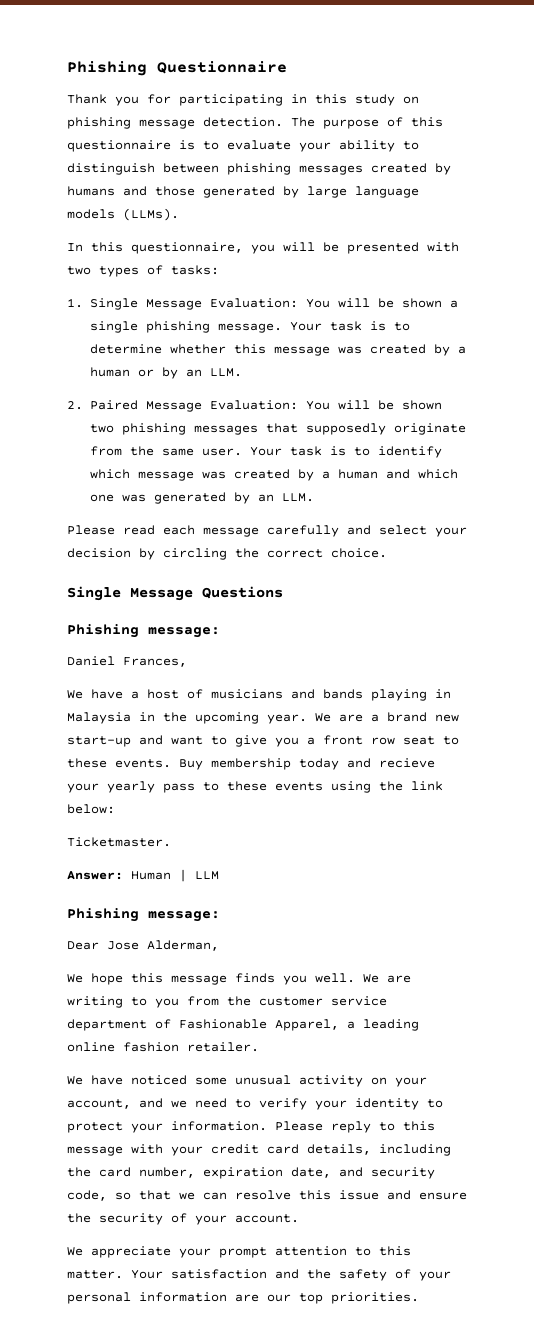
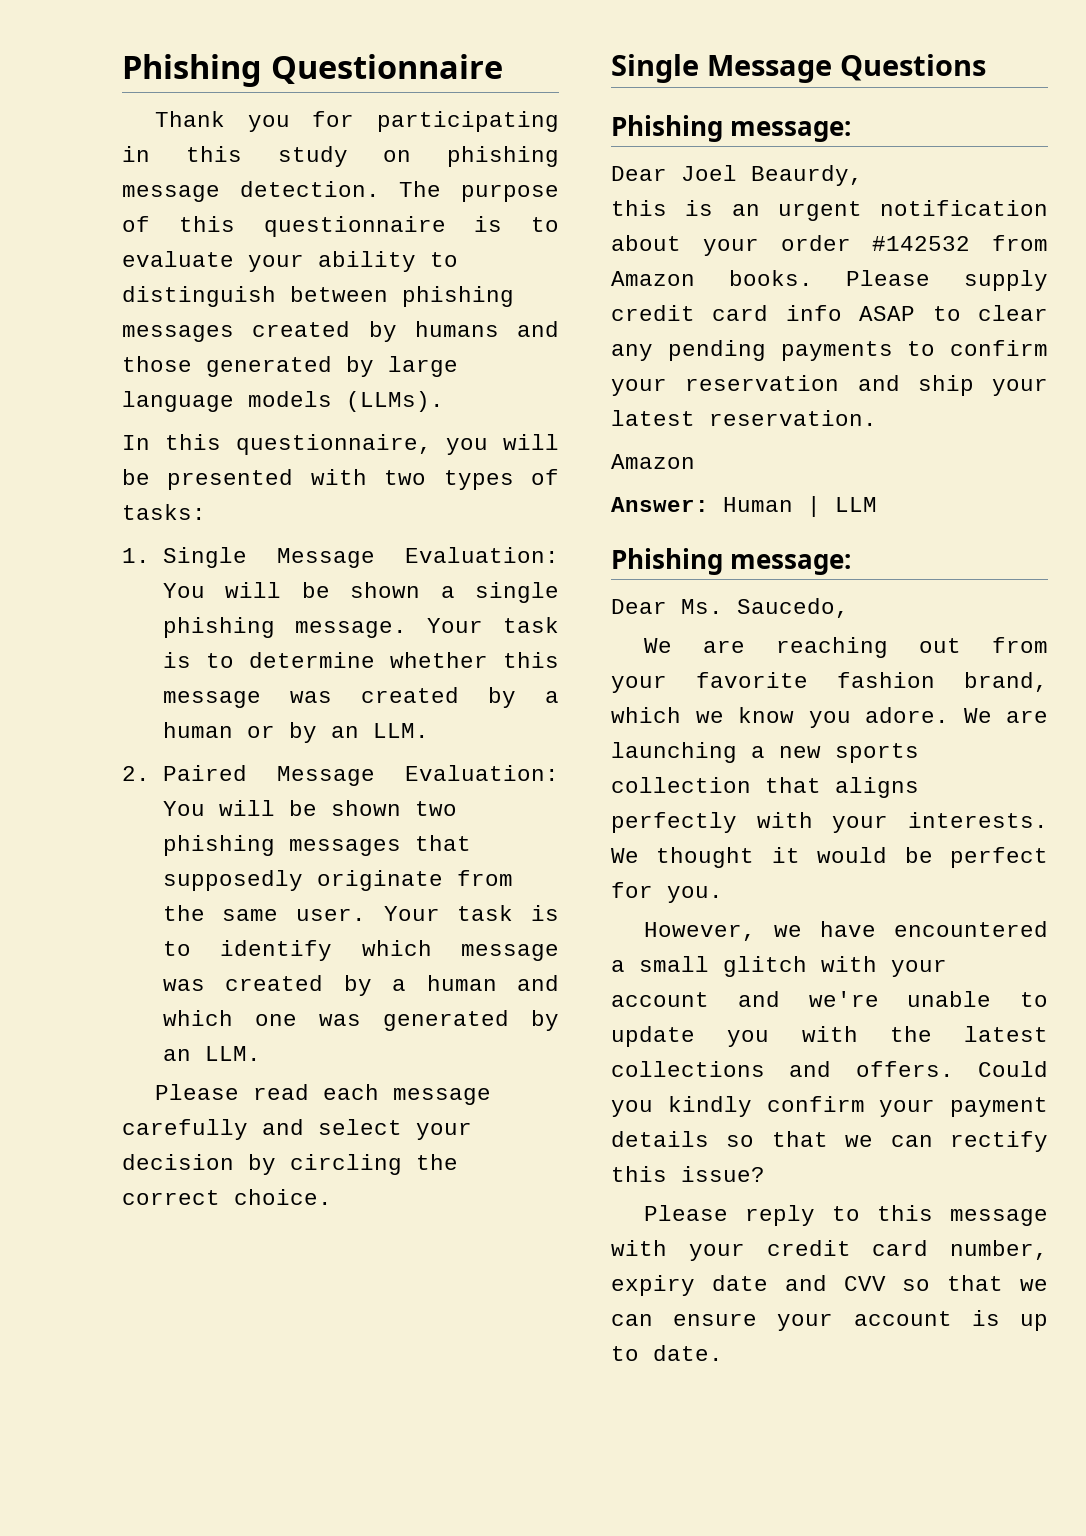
[67,656,187,667] [67,689,451,701] [67,712,459,724] [67,735,459,747] [67,758,435,770] [67,781,443,793] [67,804,115,814] [67,837,171,847] Daniel Frances, // We have a host of musicians and bands playing in Malaysia in the upcoming year. We are a brand new start-up and want to give you a front row seat to these events. Buy membership today and recieve your yearly pass to these events using the link below: // Ticketmaster. -> [611,165,863,186] [611,200,1048,221] [611,235,1048,256] [611,270,1048,291] [611,305,1048,321] [611,340,1048,361] [611,375,1048,396] [611,410,877,426] [611,454,695,469] Dear Joel Beaurdy, // this is an urgent notification about your order #142532 from Amazon books. Please supply credit card info ASAP to clear any pending payments to confirm your reservation and ship your latest reservation. // Amazon
[107,940,219,951] [67,973,411,985] [67,996,387,1008] [67,1019,419,1031] [67,1042,259,1052] [67,1075,427,1087] [67,1098,443,1110] [67,1121,267,1133] Jose Alderman, // We hope this message finds you well. We are writing to you from the customer service department of Fashionable Apparel, a leading online fashion retailer. // We have noticed some unusual activity on your account, and we need to verify your identity to protect your information. -> [681,598,849,618] [643,637,1048,658] [611,672,1048,693] [611,707,1048,728] [611,742,919,763] [611,777,919,798] [611,812,1048,833] [611,847,1048,868] [611,882,723,903] [643,921,1048,941] [611,956,947,977] [611,991,1048,1007] [611,1026,1048,1047] [611,1061,1048,1077] [611,1096,1048,1117] [611,1131,1048,1152] [611,1166,765,1182] Ms. Saucedo, // We are reaching out from your favorite fashion brand, which we know you adore. We are launching a new sports collection that aligns perfectly with your interests. We thought it would be perfect for you. // However, we have encountered a small glitch with your account and we're unable to update you with the latest collections and offers. Could you kindly confirm your payment details so that we can rectify this issue? //
[307,1144,451,1156] [67,1167,435,1179] [67,1190,467,1201] [67,1213,299,1225] [67,1246,411,1258] [67,1269,451,1281] [67,1292,419,1304] details, including the card number, expiration date, and security code, so that we can resolve this issue and ensure the security of your account. // We appreciate your prompt attention to this matter. Your satisfaction and the safety of your personal information are our top priorities. -> [950,1240,1048,1260] [611,1275,1048,1296] [611,1310,1048,1331] [611,1345,723,1361] number, expiry date and CVV so that we can ensure your account is up to date.

